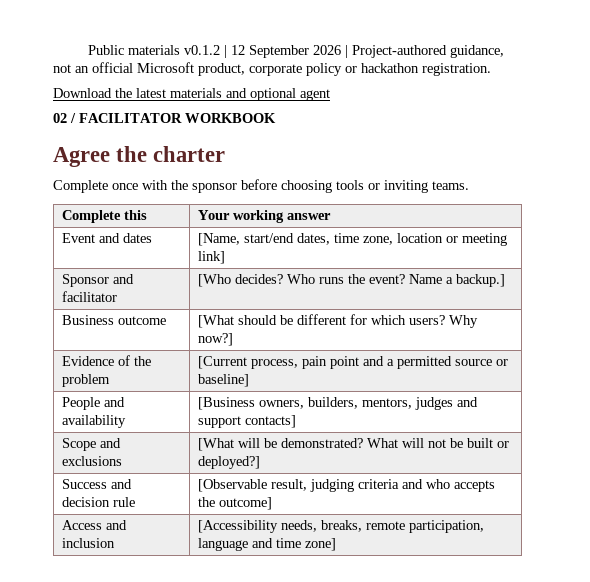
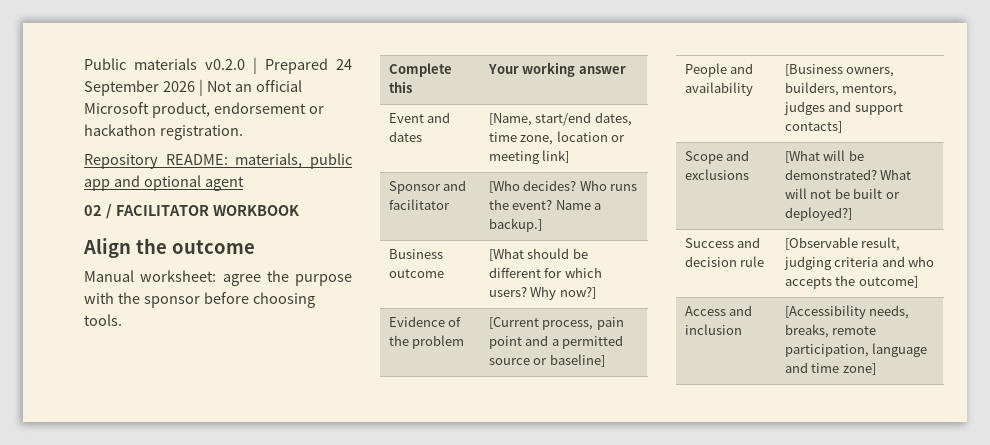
[184,45,505,58] [53,64,71,73] v0.1.2 | 12 September 2026 | Project-authored guidance, not -> [205,57,352,74] [84,79,232,96] v0.2.0 | Prepared 24 September 2026 | Not
[249,63,342,76] corporate policy -> [213,102,306,114] endorsement
[53,88,222,98] Download the latest materials -> [84,153,352,169] [84,179,110,191] Repository README: materials, public app
[53,146,226,167] [53,180,138,193] Agree the charter // Complete once -> [83,238,255,258] [84,270,352,286] Align the outcome // Manual worksheet: agree the purpose
[336,180,469,193] tools or inviting teams. -> [84,314,122,326] tools.

